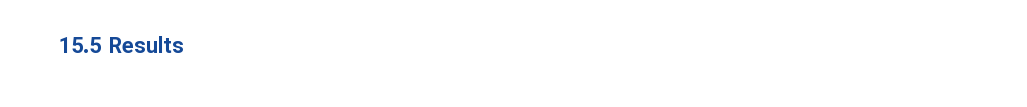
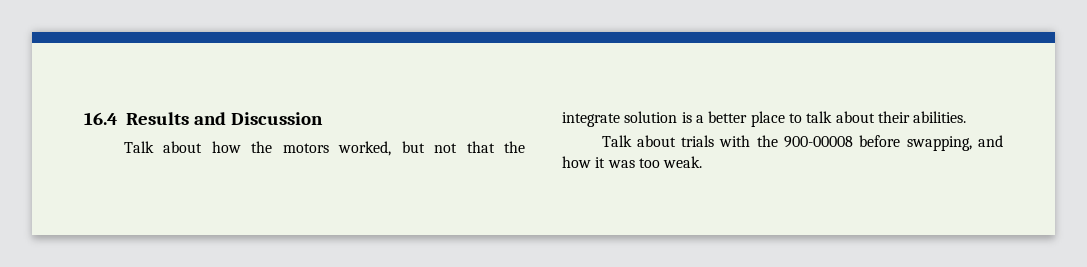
[59,36,184,53] 15.5 Results -> [84,112,323,125] [123,141,525,156] [562,111,967,127] [601,135,1003,151] [562,156,703,168] 16.4 Results and Discussion // Talk about how the motors worked, but not that the integrate solution is a better place to talk about their abilities. // Talk about trials with the 900-00008 before swapping, and how it was too weak.

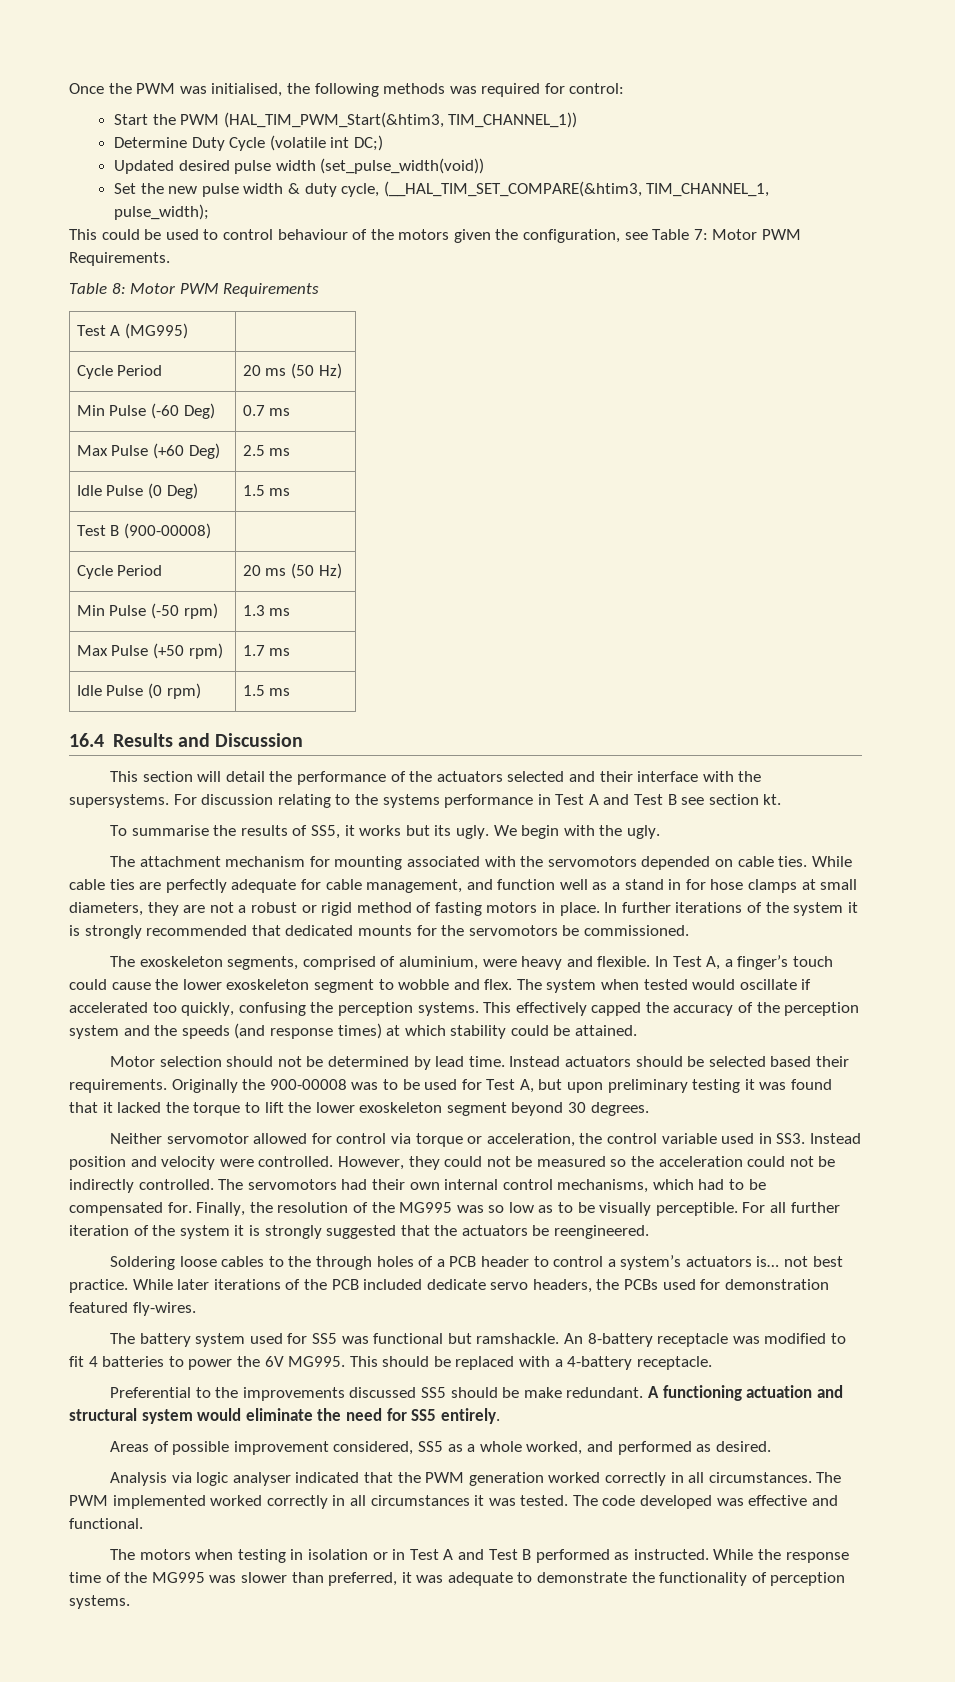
[84,112,323,125] [123,141,525,156] [562,111,967,127] [601,135,1003,151] [562,156,703,168] 16.4 Results and Discussion // Talk about how the motors worked, but not that the integrate solution is a better place to talk about their abilities. // Talk about trials with the 900-00008 before swapping, and how it was too weak. -> [69,83,625,97] [114,112,578,128] [114,135,384,151] [114,158,485,174] [114,181,770,197] [114,204,210,220] [69,229,802,243] [69,252,170,266] [69,283,320,297] [76,323,189,339] [76,365,163,379] [242,363,342,379] [76,403,215,419] [242,405,291,416] [76,443,220,459] [242,445,291,456] [76,483,198,499] [242,485,291,496] [76,523,212,539] [76,565,163,579] [242,563,342,579] [76,603,218,619] [242,605,291,616] [76,643,223,659] [242,645,291,656] [76,683,201,699] [242,685,291,696] [69,733,304,747] [110,771,762,785] [69,794,782,808] [110,825,660,839] [110,856,852,870] [69,879,858,893] [69,902,858,916] [69,925,689,939] [110,955,833,970] [69,979,812,993] [69,1002,860,1016] [69,1023,638,1039] [110,1056,849,1070] [69,1079,833,1093] [69,1102,649,1116] [110,1133,861,1147] [69,1156,836,1170] [69,1179,766,1193] [69,1202,840,1216] [69,1225,650,1239] [110,1255,843,1270] [69,1279,829,1293] [69,1302,196,1316] [110,1333,846,1347] [69,1356,712,1370] [110,1385,843,1401] [69,1408,500,1424] [110,1441,771,1455] [110,1472,842,1486] [69,1495,838,1509] [69,1518,143,1529] [110,1549,849,1563] [69,1572,846,1586] [69,1595,130,1609] Once the PWM was initialised, the following methods was required for control: // Start the PWM (HAL_TIM_PWM_Start(&htim3, TIM_CHANNEL_1)) // Determine Duty Cycle (volatile int DC;) // Updated desired pulse width (set_pulse_width(void)) // Set the new pulse width & duty cycle, (__HAL_TIM_SET_COMPARE(&htim3, TIM_CHANNEL_1, pulse_width); // This could be used to control behaviour of the motors given the configuration, see Table 7: Motor PWM Requirements. // Table 8: Motor PWM Requirements // Test A (MG995) | // Cycle Period | 20 ms (50 Hz) // Min Pulse (-60 Deg) | 0.7 ms // Max Pulse (+60 Deg) | 2.5 ms // Idle Pulse (0 Deg) | 1.5 ms // Test B (900-00008) | // Cycle Period | 20 ms (50 Hz) // Min Pulse (-50 rpm) | 1.3 ms // Max Pulse (+50 rpm) | 1.7 ms // Idle Pulse (0 rpm) | 1.5 ms // 16.4 Results and Discussion // This section will detail the performance of the actuators selected and their interface with the supersystems. For discussion relating to the systems performance in Test A and Test B see section kt. // To summarise the results of SS5, it works but its ugly. We begin with the ugly. // The attachment mechanism for mounting associated with the servomotors depended on cable ties. While cable ties are perfectly adequate for cable management, and function well as a stand in for hose clamps at small diameters, they are not a robust or rigid method of fasting motors in place. In further iterations of the system it is strongly recommended that dedicated mounts for the servomotors be commissioned. // The exoskeleton segments, comprised of aluminium, were heavy and flexible. In Test A, a finger’s touch could cause the lower exoskeleton segment to wobble and flex. The system when tested would oscillate if accelerated too quickly, confusing the perception systems. This effectively capped the accuracy of the perception system and the speeds (and response times) at which stability could be attained. // Motor selection should not be determined by lead time. Instead actuators should be selected based their requirements. Originally the 900-00008 was to be used for Test A, but upon preliminary testing it was found that it lacked the torque to lift the lower exoskeleton segment beyond 30 degrees. // Neither servomotor allowed for control via torque or acceleration, the control variable used in SS3. Instead position and velocity were controlled. However, they could not be measured so the acceleration could not be indirectly controlled. The servomotors had their own internal control mechanisms, which had to be compensated for. Finally, the resolution of the MG995 was so low as to be visually perceptible. For all further iteration of the system it is strongly suggested that the actuators be reengineered. // Soldering loose cables to the through holes of a PCB header to control a system’s actuators is… not best practice. While later iterations of the PCB included dedicate servo headers, the PCBs used for demonstration featured fly-wires. // The battery system used for SS5 was functional but ramshackle. An 8-battery receptacle was modified to fit 4 batteries to power the 6V MG995. This should be replaced with a 4-battery receptacle. // Preferential to the improvements discussed SS5 should be make redundant. A functioning actuation and structural system would eliminate the need for SS5 entirely. // Areas of possible improvement considered, SS5 as a whole worked, and performed as desired. // Analysis via logic analyser indicated that the PWM generation worked correctly in all circumstances. The PWM implemented worked correctly in all circumstances it was tested. The code developed was effective and functional. // The motors when testing in isolation or in Test A and Test B performed as instructed. While the response time of the MG995 was slower than preferred, it was adequate to demonstrate the functionality of perception systems.

